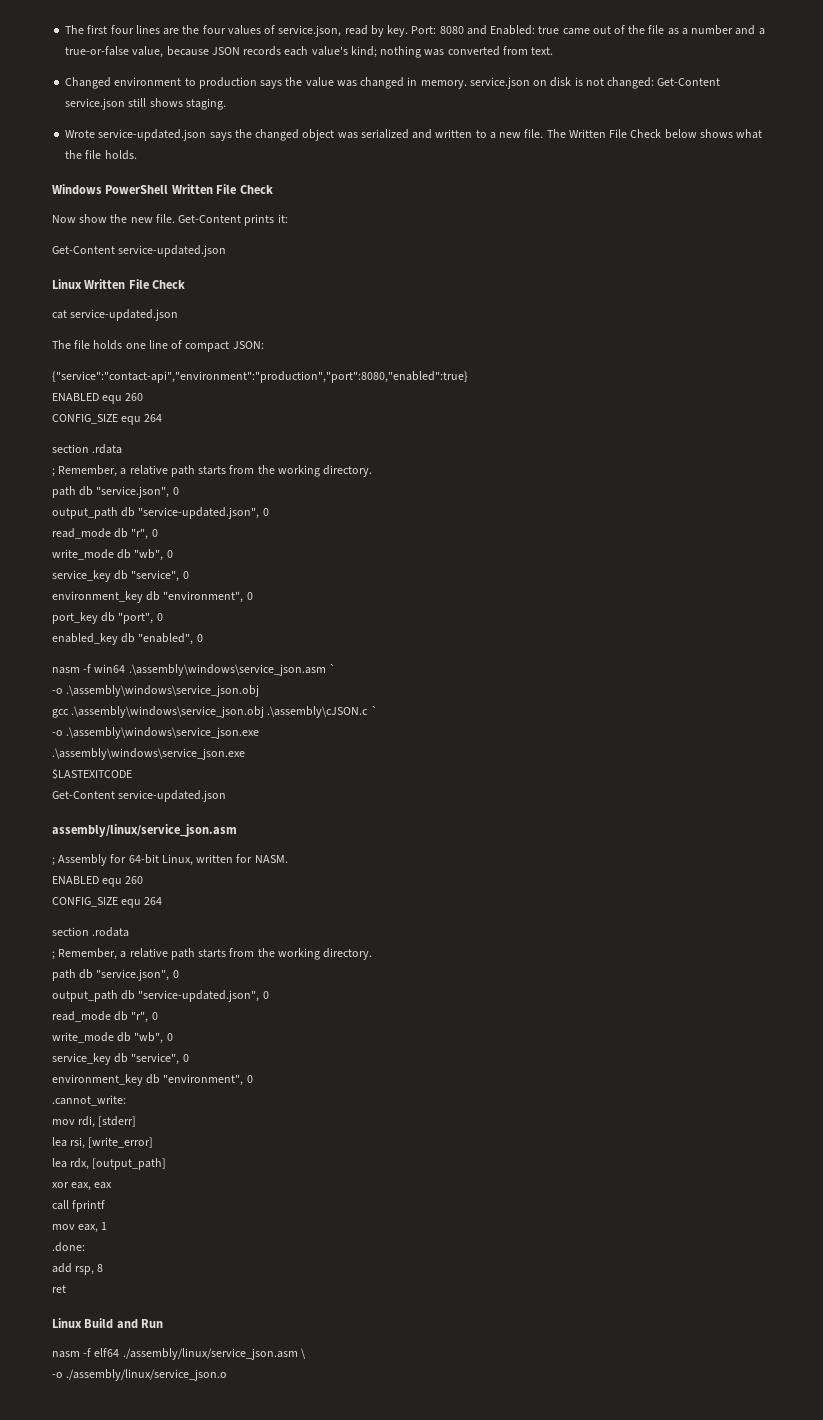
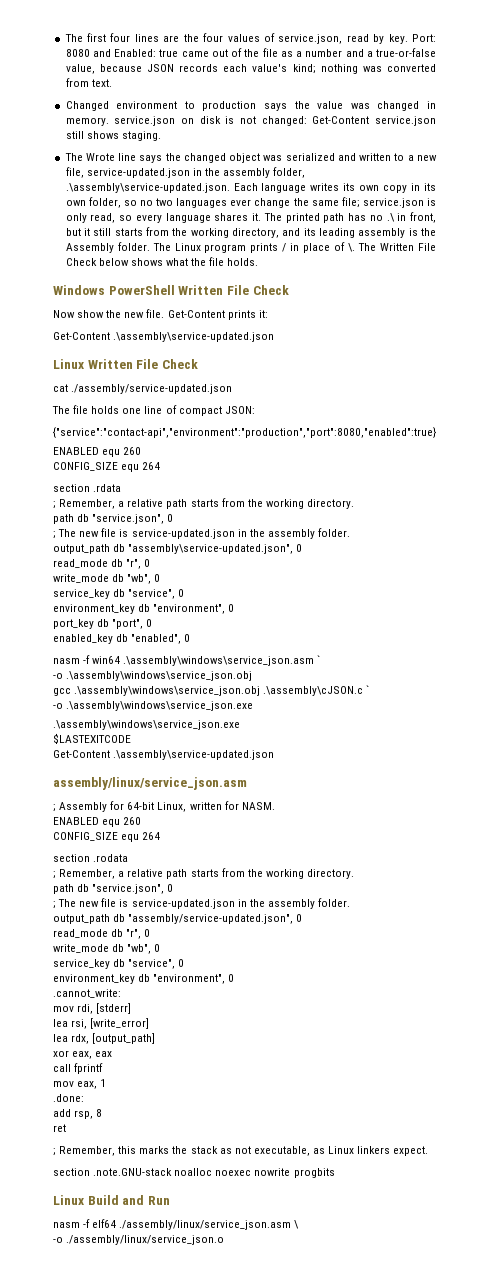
[65,129,207,141] Wrote service-updated.json -> [64,153,137,161] The Wrote line
[524,129,544,138] file. -> [65,167,306,178] [65,183,436,193] [65,197,437,208] [65,212,436,223] [65,227,437,238] [65,242,356,253] file, service-updated.json in the assembly folder, .\assembly\service-updated.json. Each language writes its own copy in its own folder, so no two languages ever change the same file; service.json is only read, so every language shares it. The printed path has no .\ in front, but it still starts from the working directory, and its leading assembly is the Assembly folder. The Linux program prints / in place of \.
[118,245,227,257] service-updated.json -> [113,332,275,342] .\assembly\service-updated.json
[70,309,179,321] service-updated.json -> [71,384,233,394] ./assembly/service-updated.json
[52,507,260,519] // output_path db "service-updated.json", -> [53,528,350,539] [53,544,294,554] // ; The new file is service-updated.json in the assembly folder. // output_path db "assembly\service-updated.json",
[118,790,227,802] service-updated.json -> [113,750,275,760] .\assembly\service-updated.json
[52,990,260,1002] // output_path db "service-updated.json", -> [53,898,350,909] [53,914,294,924] // ; The new file is service-updated.json in the assembly folder. // output_path db "assembly/service-updated.json",
(66, 1289) none -> [53,1146,429,1156] [53,1168,335,1178] // ; Remember, this marks the stack as not executable, as Linux linkers expect. // section .note.GNU-stack noalloc noexec nowrite progbits

